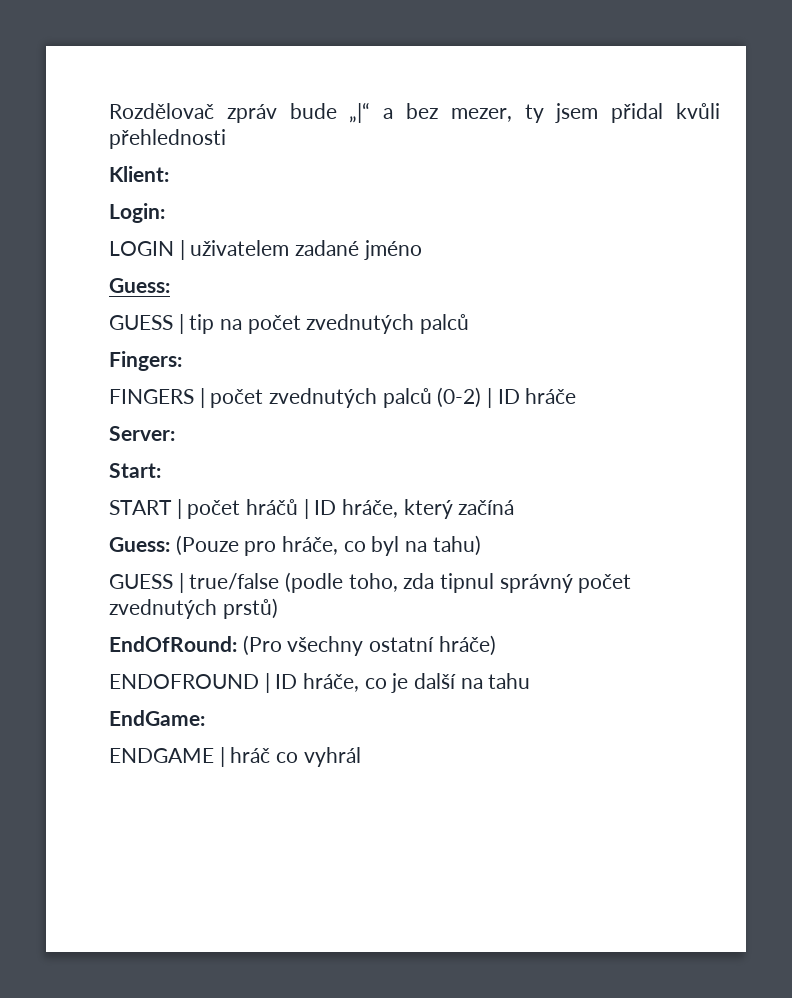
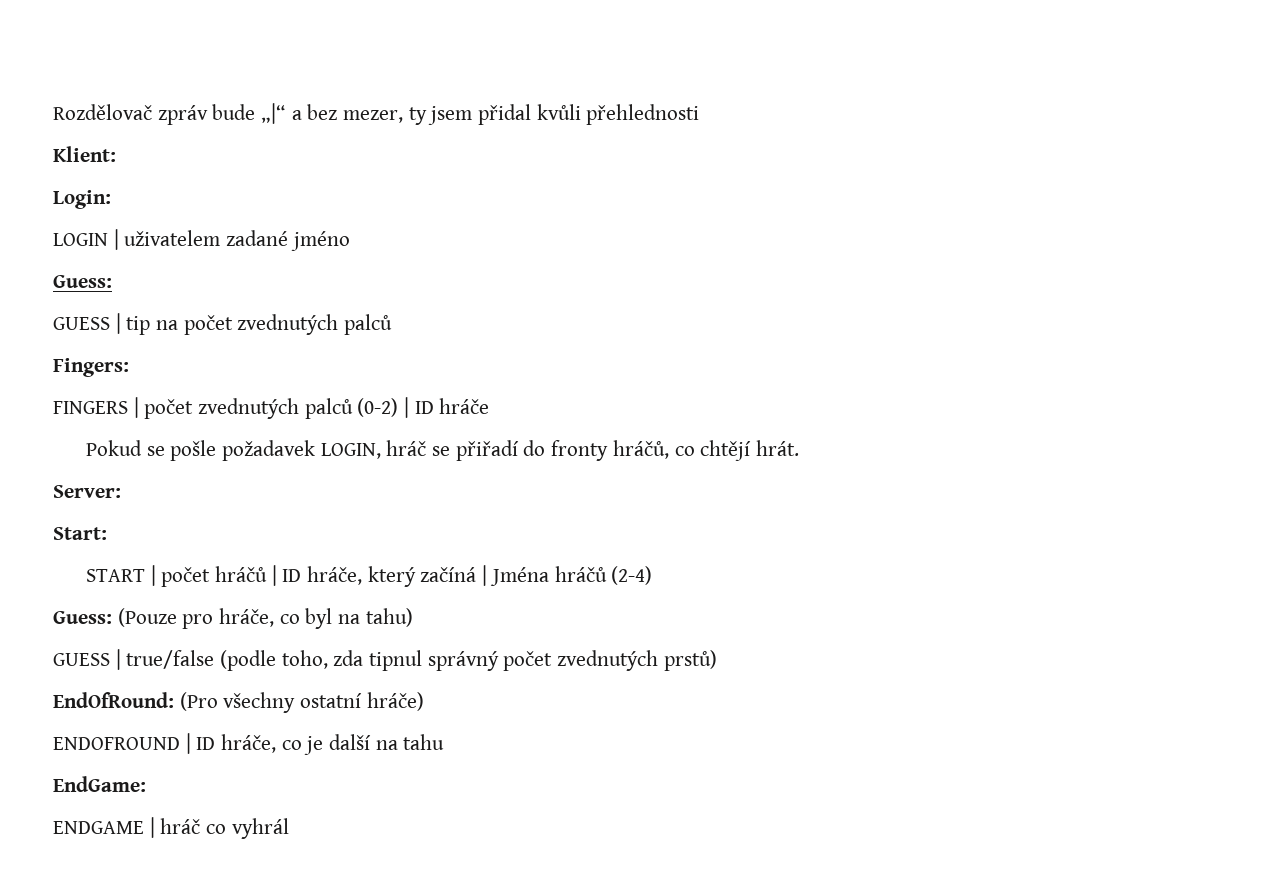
(577, 396) none -> [86,440,799,461] // Pokud se pošle požadavek LOGIN, hráč se přiřadí do fronty hráčů, co chtějí hrát.
(515, 507) none -> [482,565,653,586] | Jména hráčů (2-4)

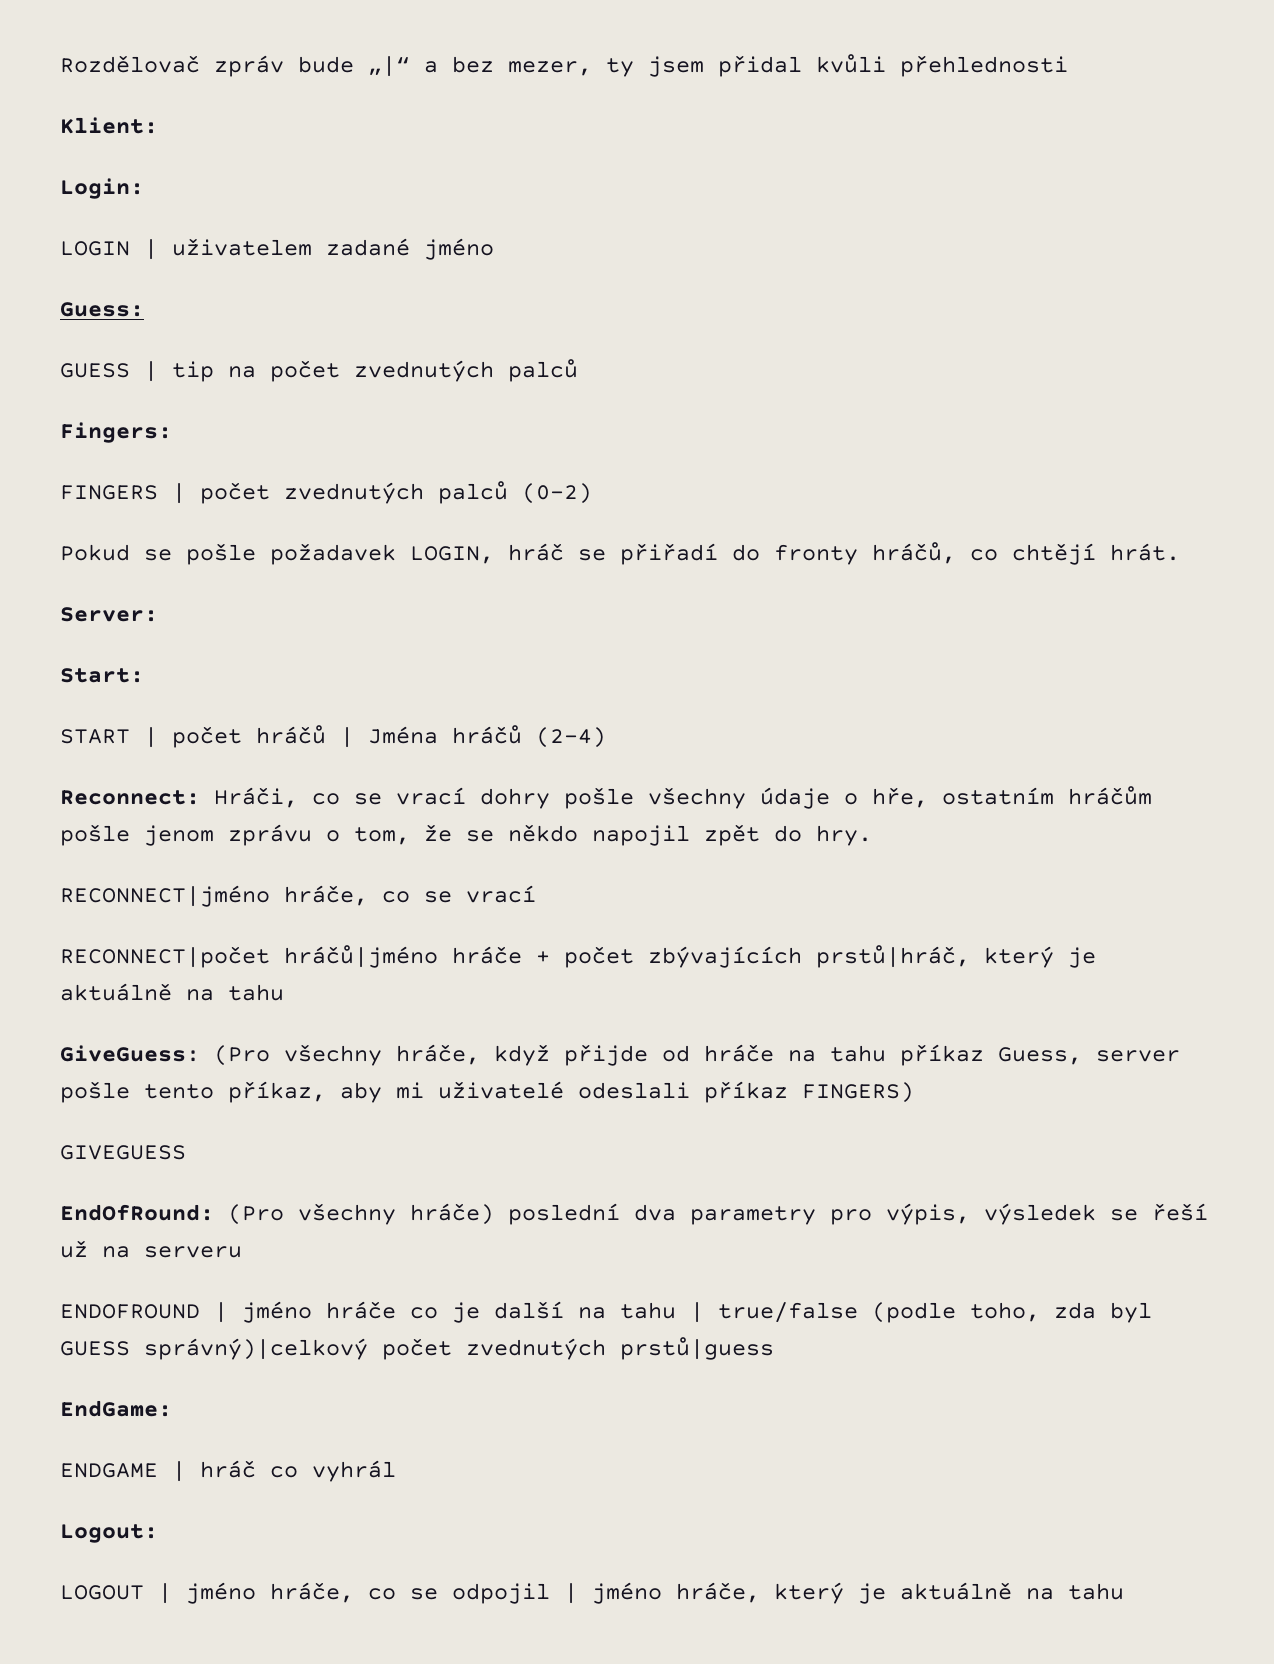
[404,397,490,418] | ID hráče -> (592, 493) none
[282,565,653,587] [53,608,413,629] [53,653,110,666] ID hráče, který začíná | Jména hráčů (2-4) // Guess: (Pouze pro hráče, co byl na tahu) // GUESS -> [368,725,606,748] [60,786,1152,809] [60,824,872,846] [60,885,536,907] [60,945,1096,968] [60,983,284,1001] [60,1044,1180,1066] [60,1081,914,1103] [60,1145,186,1160] [60,1203,1208,1225] [60,1240,242,1258] [60,1301,676,1323] Jména hráčů (2-4) // Reconnect: Hráči, co se vrací dohry pošle všechny údaje o hře, ostatním hráčům pošle jenom zprávu o tom, že se někdo napojil zpět do hry. // RECONNECT|jméno hráče, co se vrací // RECONNECT|počet hráčů|jméno hráče + počet zbývajících prstů|hráč, který je aktuálně na tahu // GiveGuess: (Pro všechny hráče, když přijde od hráče na tahu příkaz Guess, server pošle tento příkaz, aby mi uživatelé odeslali příkaz FINGERS) // GIVEGUESS // EndOfRound: (Pro všechny hráče) poslední dva parametry pro výpis, výsledek se řeší už na serveru // ENDOFROUND | jméno hráče co je další na tahu
[369,650,717,671] [53,692,424,713] [53,733,445,755] tipnul správný počet zvednutých prstů) // EndOfRound: (Pro všechny ostatní hráče) // ENDOFROUND | ID hráče, co je další na tahu -> [1110,1302,1152,1323] [60,1337,774,1360] byl GUESS správný)|celkový počet zvednutých prstů|guess
(289, 828) none -> [60,1524,158,1543] [60,1582,1124,1604] // Logout: // LOGOUT | jméno hráče, co se odpojil | jméno hráče, který je aktuálně na tahu

